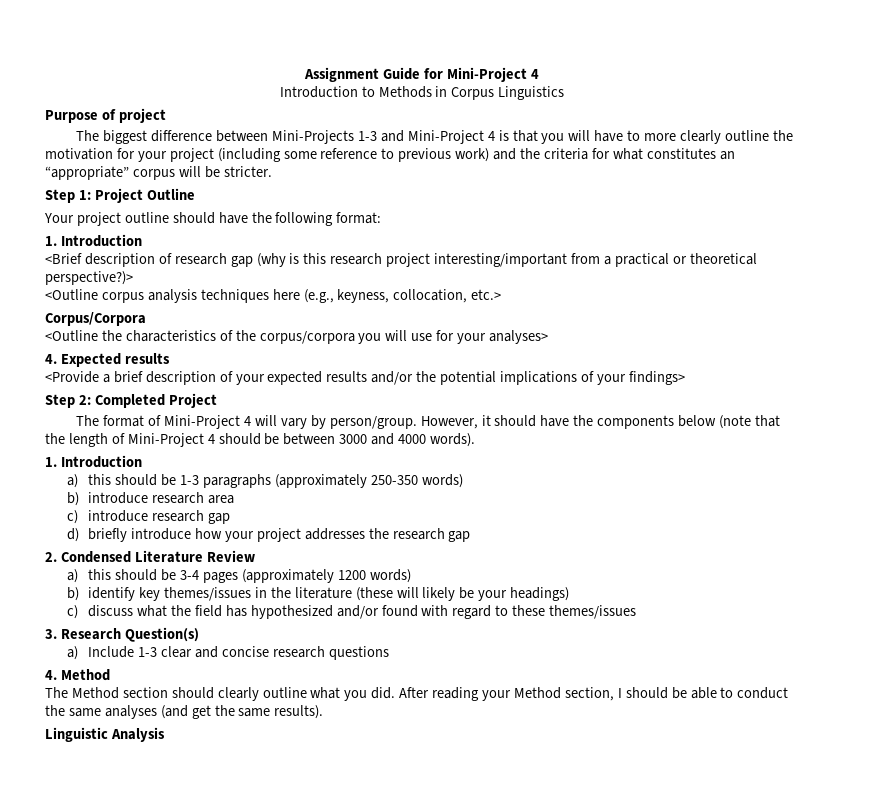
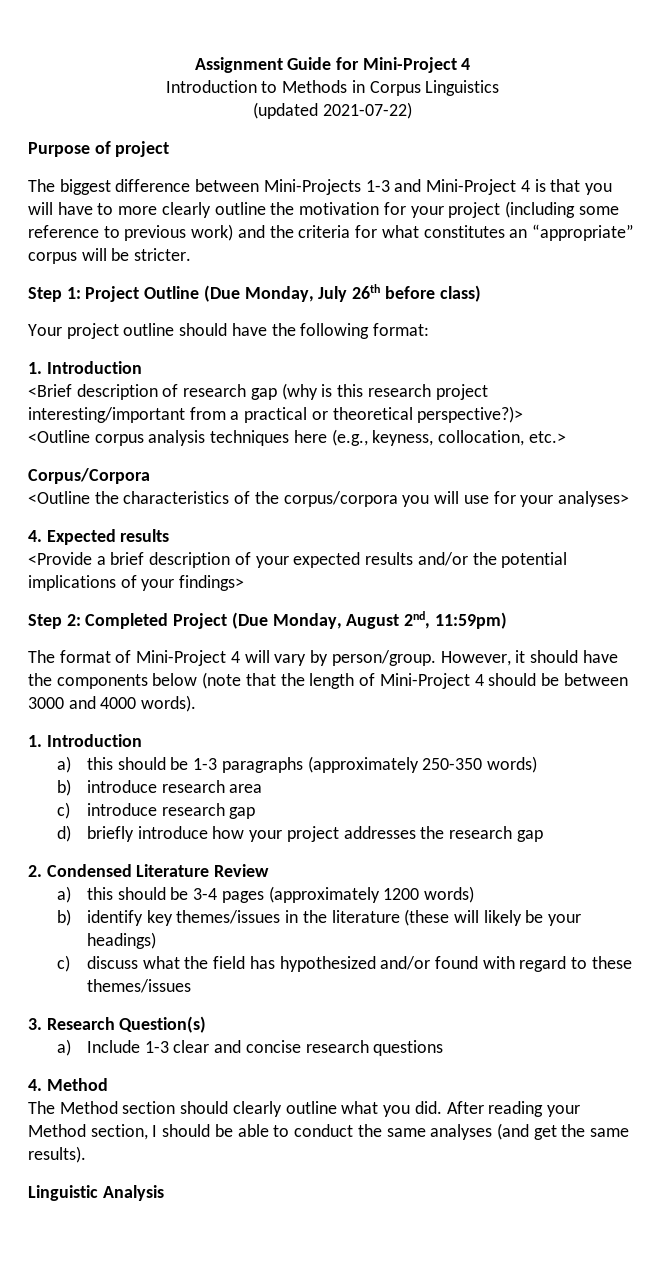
(565, 93) none -> [253,102,412,119] // (updated 2021-07-22)
(195, 194) none -> [203,284,481,302] (Due Monday, July 26th before class)
(217, 400) none -> [231,611,507,629] (Due Monday, August 2nd, 11:59pm)

